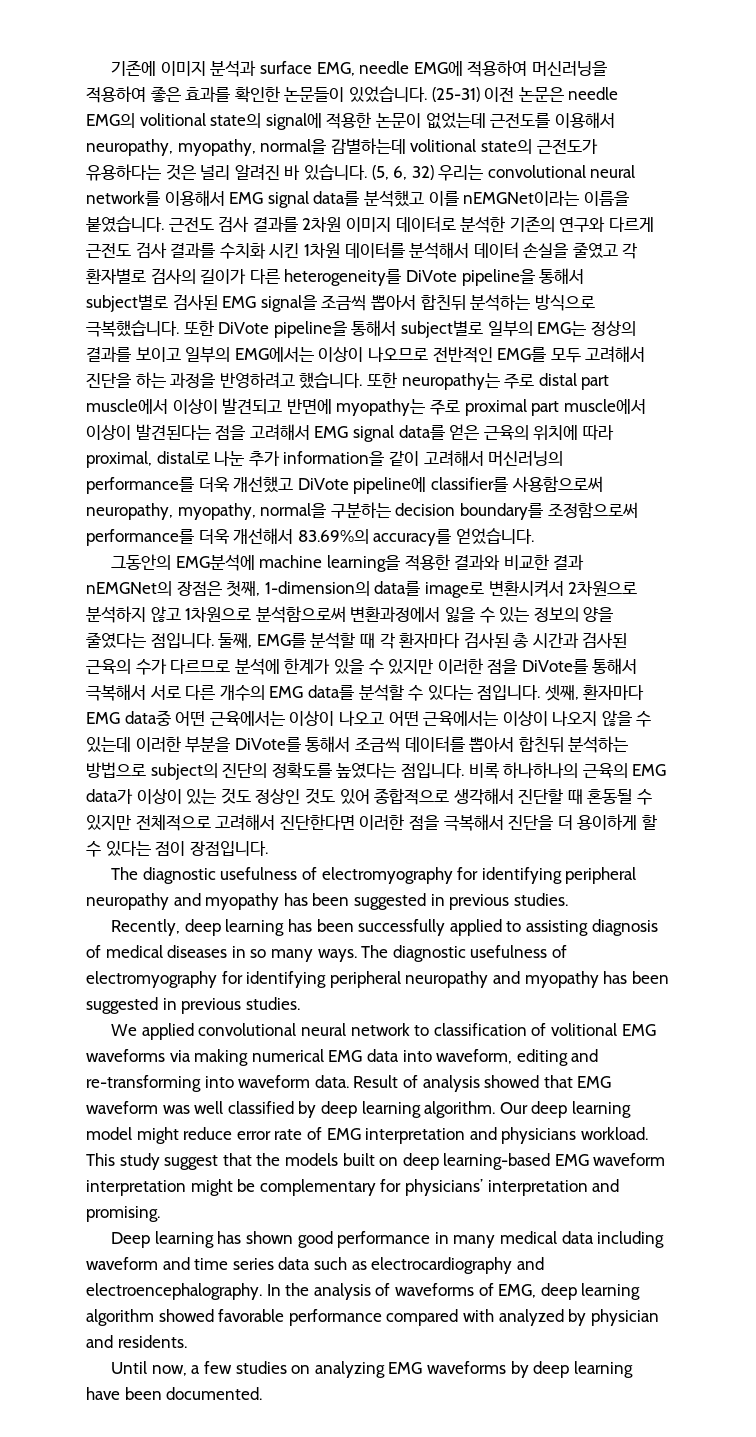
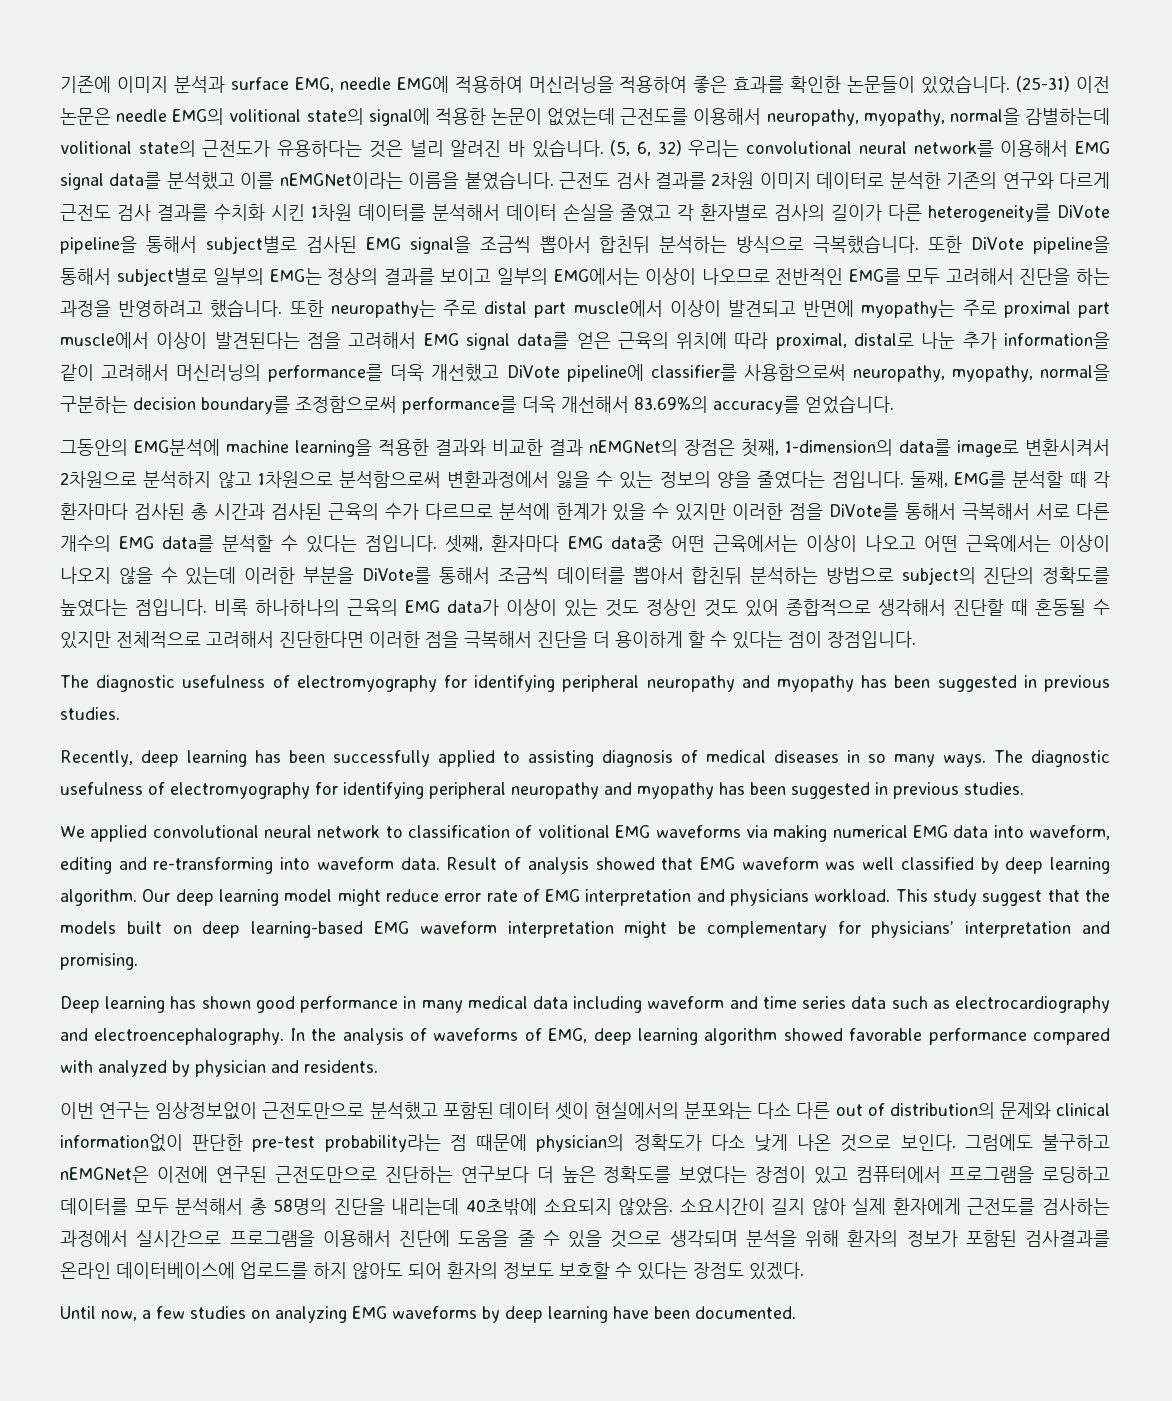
(187, 1341) none -> [60,1102,1110,1120] [60,1134,1110,1152] [60,1166,1110,1184] [60,1198,1110,1216] [60,1230,1110,1248] [60,1262,804,1280] // 이번 연구는 임상정보없이 근전도만으로 분석했고 포함된 데이터 셋이 현실에서의 분포와는 다소 다른 out of distribution의 문제와 clinical information없이 판단한 pre-test probability라는 점 때문에 physician의 정확도가 다소 낮게 나온 것으로 보인다. 그럼에도 불구하고 nEMGNet은 이전에 연구된 근전도만으로 진단하는 연구보다 더 높은 정확도를 보였다는 장점이 있고 컴퓨터에서 프로그램을 로딩하고 데이터를 모두 분석해서 총 58명의 진단을 내리는데 40초밖에 소요되지 않았음. 소요시간이 길지 않아 실제 환자에게 근전도를 검사하는 과정에서 실시간으로 프로그램을 이용해서 진단에 도움을 줄 수 있을 것으로 생각되며 분석을 위해 환자의 정보가 포함된 검사결과를 온라인 데이터베이스에 업로드를 하지 않아도 되어 환자의 정보도 보호할 수 있다는 장점도 있겠다.

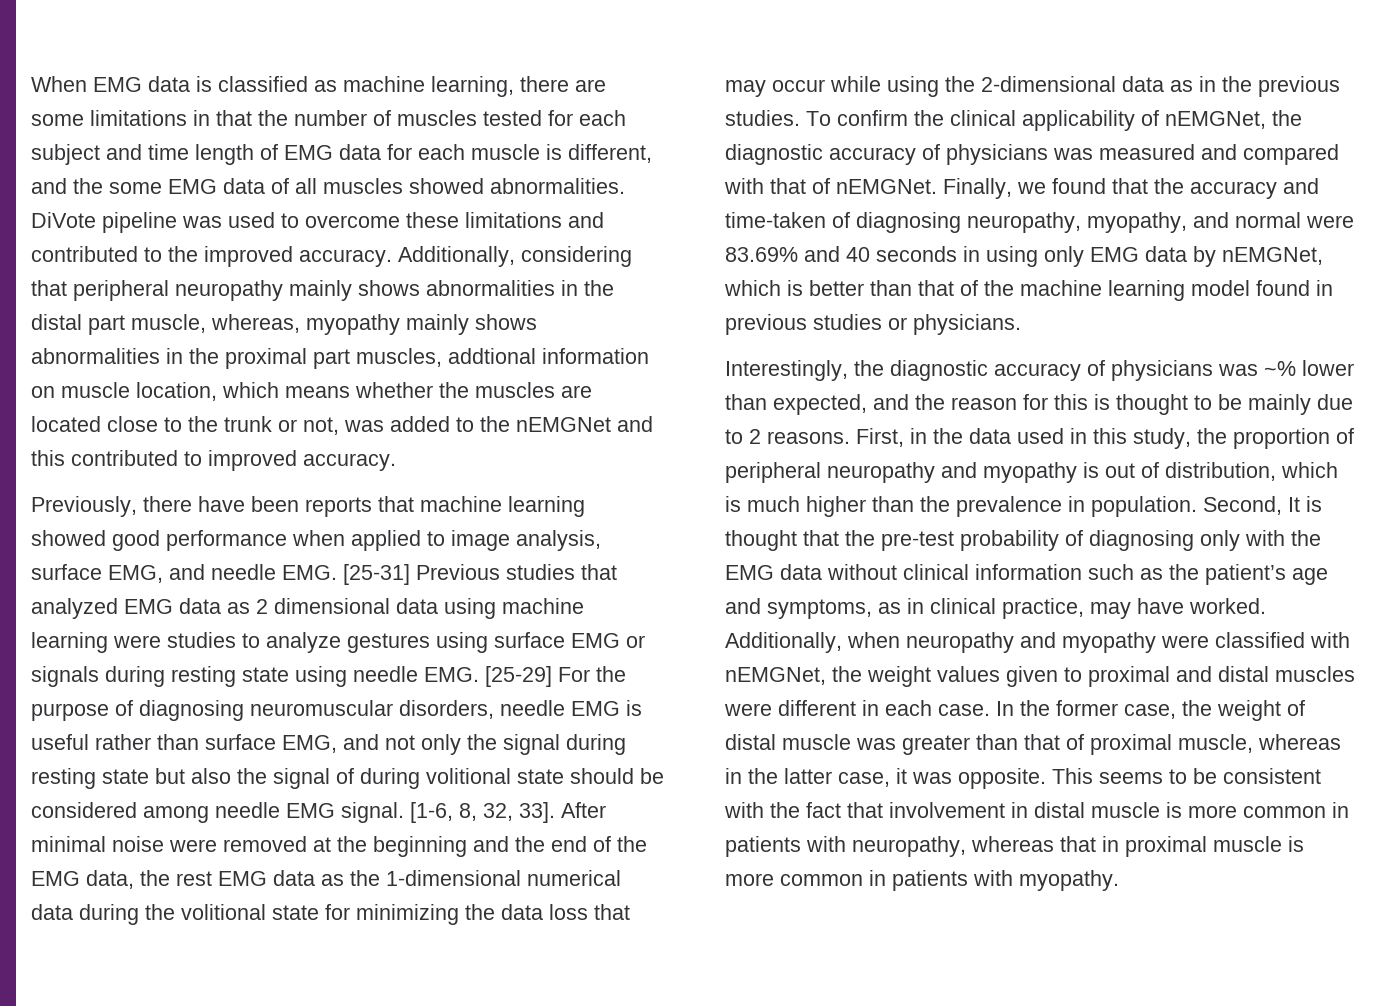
[60,75,1110,94] [60,108,1110,126] [60,139,1111,158] [60,171,1110,190] [60,203,1111,222] [60,235,1110,254] [60,268,1110,286] [60,299,1111,318] [60,332,1110,350] [60,364,1110,382] [60,395,894,414] [60,439,1110,457] [60,471,1110,489] [60,503,1110,521] [60,535,1110,553] [60,567,1110,585] [60,599,1110,617] [60,631,916,649] [60,675,1111,692] [60,707,120,720] [60,750,1110,767] [60,782,1024,799] [60,825,1111,842] [60,857,1110,874] [60,889,1110,906] [60,921,1111,938] [60,953,138,970] [60,996,1110,1013] [60,1028,1110,1045] [60,1060,378,1077] [60,1102,1110,1120] [60,1134,1110,1152] [60,1166,1110,1184] [60,1198,1110,1216] [60,1230,1110,1248] [60,1262,804,1280] [60,1306,796,1323] 기존에 이미지 분석과 surface EMG, needle EMG에 적용하여 머신러닝을 적용하여 좋은 효과를 확인한 논문들이 있었습니다. (25-31) 이전 논문은 needle EMG의 volitional state의 signal에 적용한 논문이 없었는데 근전도를 이용해서 neuropathy, myopathy, normal을 감별하는데 volitional state의 근전도가 유용하다는 것은 널리 알려진 바 있습니다. (5, 6, 32) 우리는 convolutional neural network를 이용해서 EMG signal data를 분석했고 이를 nEMGNet이라는 이름을 붙였습니다. 근전도 검사 결과를 2차원 이미지 데이터로 분석한 기존의 연구와 다르게 근전도 검사 결과를 수치화 시킨 1차원 데이터를 분석해서 데이터 손실을 줄였고 각 환자별로 검사의 길이가 다른 heterogeneity를 DiVote pipeline을 통해서 subject별로 검사된 EMG signal을 조금씩 뽑아서 합친뒤 분석하는 방식으로 극복했습니다. 또한 DiVote pipeline을 통해서 subject별로 일부의 EMG는 정상의 결과를 보이고 일부의 EMG에서는 이상이 나오므로 전반적인 EMG를 모두 고려해서 진단을 하는 과정을 반영하려고 했습니다. 또한 neuropathy는 주로 distal part muscle에서 이상이 발견되고 반면에 myopathy는 주로 proximal part muscle에서 이상이 발견된다는 점을 고려해서 EMG signal data를 얻은 근육의 위치에 따라 proximal, distal로 나눈 추가 information을 같이 고려해서 머신러닝의 performance를 더욱 개선했고 DiVote pipeline에 classifier를 사용함으로써 neuropathy, myopathy, normal을 구분하는 decision boundary를 조정함으로써 performance를 더욱 개선해서 83.69%의 accuracy를 얻었습니다. // 그동안의 EMG분석에 machine learning을 적용한 결과와 비교한 결과 nEMGNet의 장점은 첫째, 1-dimension의 data를 image로 변환시켜서 2차원으로 분석하지 않고 1차원으로 분석함으로써 변환과정에서 잃을 수 있는 정보의 양을 줄였다는 점입니다. 둘째, EMG를 분석할 때 각 환자마다 검사된 총 시간과 검사된 근육의 수가 다르므로 분석에 한계가 있을 수 있지만 이러한 점을 DiVote를 통해서 극복해서 서로 다른 개수의 EMG data를 분석할 수 있다는 점입니다. 셋째, 환자마다 EMG data중 어떤 근육에서는 이상이 나오고 어떤 근육에서는 이상이 나오지 않을 수 있는데 이러한 부분을 DiVote를 통해서 조금씩 데이터를 뽑아서 합친뒤 분석하는 방법으로 subject의 진단의 정확도를 높였다는 점입니다. 비록 하나하나의 근육의 EMG data가 이상이 있는 것도 정상인 것도 있어 종합적으로 생각해서 진단할 때 혼동될 수 있지만 전체적으로 고려해서 진단한다면 이러한 점을 극복해서 진단을 더 용이하게 할 수 있다는 점이 장점입니다. // The diagnostic usefulness of electromyography for identifying peripheral neuropathy and myopathy has been suggested in previous studies. // Recently, deep learning has been successfully applied to assisting diagnosis of medical diseases in so many ways. The diagnostic usefulness of electromyography for identifying peripheral neuropathy and myopathy has been suggested in previous studies. // We applied convolutional neural network to classification of volitional EMG waveforms via making numerical EMG data into waveform, editing and re-transforming into waveform data. Result of analysis showed that EMG waveform was well classified by deep learning algorithm. Our deep learning model might reduce error rate of EMG interpretation and physicians workload. This study suggest that the models built on deep learning-based EMG waveform interpretation might be complementary for physicians’ interpretation and promising. // Deep learning has shown good performance in many medical data including waveform and time series data such as electrocardiography and electroencephalography. In the analysis of waveforms of EMG, deep learning algorithm showed favorable performance compared with analyzed by physician and residents. // 이번 연구는 임상정보없이 근전도만으로 분석했고 포함된 데이터 셋이 현실에서의 분포와는 다소 다른 out of distribution의 문제와 clinical information없이 판단한 pre-test probability라는 점 때문에 physician의 정확도가 다소 낮게 나온 것으로 보인다. 그럼에도 불구하고 nEMGNet은 이전에 연구된 근전도만으로 진단하는 연구보다 더 높은 정확도를 보였다는 장점이 있고 컴퓨터에서 프로그램을 로딩하고 데이터를 모두 분석해서 총 58명의 진단을 내리는데 40초밖에 소요되지 않았음. 소요시간이 길지 않아 실제 환자에게 근전도를 검사하는 과정에서 실시간으로 프로그램을 이용해서 진단에 도움을 줄 수 있을 것으로 생각되며 분석을 위해 환자의 정보가 포함된 검사결과를 온라인 데이터베이스에 업로드를 하지 않아도 되어 환자의 정보도 보호할 수 있다는 장점도 있겠다. // Until now, a few studies on analyzing EMG waveforms by deep learning have been documented. -> [31,76,606,97] [31,110,626,126] [31,144,652,165] [31,178,625,194] [31,212,604,233] [31,246,632,267] [31,280,614,301] [31,314,537,335] [31,348,649,369] [31,382,592,401] [31,416,653,435] [31,450,396,471] [31,496,585,517] [31,530,601,551] [31,564,617,585] [31,598,584,619] [31,632,645,653] [31,666,626,687] [31,700,642,721] [31,734,626,755] [31,768,664,789] [31,802,606,823] [31,836,647,857] [31,870,621,889] [31,904,630,925] [725,76,1340,97] [725,110,1302,131] [725,144,1339,165] [724,178,1319,199] [725,212,1354,233] [725,246,1323,267] [724,280,1333,301] [725,314,1021,335] [725,360,1354,381] [725,394,1353,415] [725,428,1354,449] [725,462,1338,483] [725,496,1322,517] [725,530,1321,551] [725,564,1328,585] [725,598,1266,619] [725,632,1350,653] [725,666,1355,687] [724,700,1305,721] [725,734,1341,755] [725,768,1321,789] [724,802,1349,818] [725,836,1304,857] [725,870,1119,891] When EMG data is classified as machine learning, there are some limitations in that the number of muscles tested for each subject and time length of EMG data for each muscle is different, and the some EMG data of all muscles showed abnormalities. DiVote pipeline was used to overcome these limitations and contributed to the improved accuracy. Additionally, considering that peripheral neuropathy mainly shows abnormalities in the distal part muscle, whereas, myopathy mainly shows abnormalities in the proximal part muscles, addtional information on muscle location, which means whether the muscles are located close to the trunk or not, was added to the nEMGNet and this contributed to improved accuracy. // Previously, there have been reports that machine learning showed good performance when applied to image analysis, surface EMG, and needle EMG. [25-31] Previous studies that analyzed EMG data as 2 dimensional data using machine learning were studies to analyze gestures using surface EMG or signals during resting state using needle EMG. [25-29] For the purpose of diagnosing neuromuscular disorders, needle EMG is useful rather than surface EMG, and not only the signal during resting state but also the signal of during volitional state should be considered among needle EMG signal. [1-6, 8, 32, 33]. After minimal noise were removed at the beginning and the end of the EMG data, the rest EMG data as the 1-dimensional numerical data during the volitional state for minimizing the data loss that may occur while using the 2-dimensional data as in the previous studies. To confirm the clinical applicability of nEMGNet, the diagnostic accuracy of physicians was measured and compared with that of nEMGNet. Finally, we found that the accuracy and time-taken of diagnosing neuropathy, myopathy, and normal were 83.69% and 40 seconds in using only EMG data by nEMGNet, which is better than that of the machine learning model found in previous studies or physicians. // Interestingly, the diagnostic accuracy of physicians was ~% lower than expected, and the reason for this is thought to be mainly due to 2 reasons. First, in the data used in this study, the proportion of peripheral neuropathy and myopathy is out of distribution, which is much higher than the prevalence in population. Second, It is thought that the pre-test probability of diagnosing only with the EMG data without clinical information such as the patient’s age and symptoms, as in clinical practice, may have worked. Additionally, when neuropathy and myopathy were classified with nEMGNet, the weight values given to proximal and distal muscles were different in each case. In the former case, the weight of distal muscle was greater than that of proximal muscle, whereas in the latter case, it was opposite. This seems to be consistent with the fact that involvement in distal muscle is more common in patients with neuropathy, whereas that in proximal muscle is more common in patients with myopathy.

